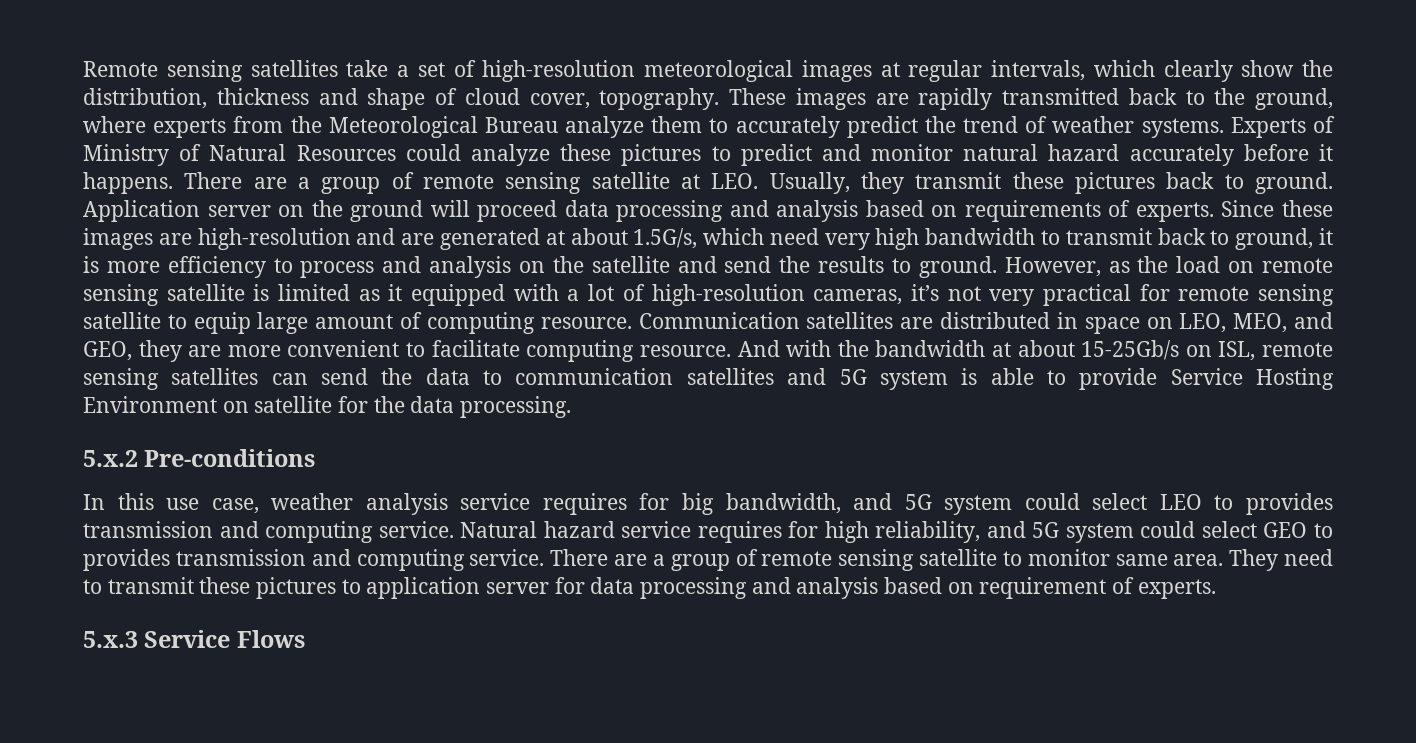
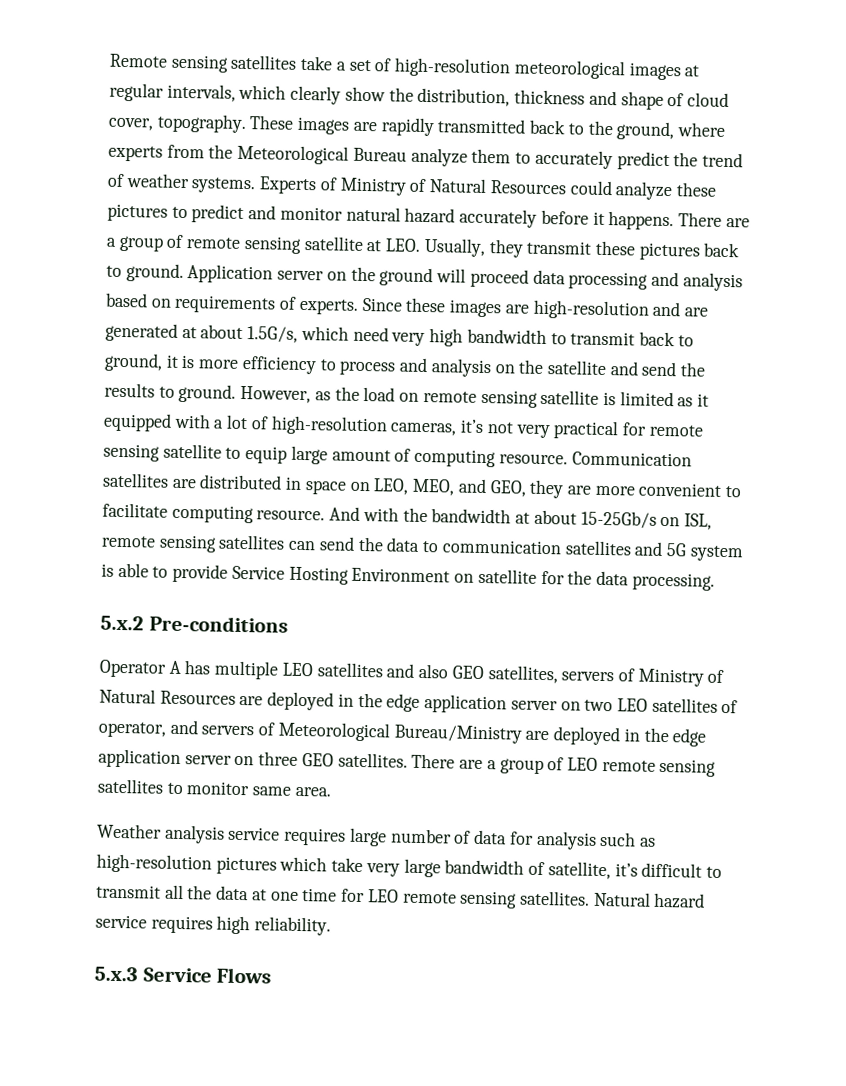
[83,493,1334,515] [83,521,1333,543] [83,549,998,571] In this use case, weather analysis service requires for big bandwidth, and 5G system could select LEO to provides transmission and computing service. Natural hazard service requires for high reliability, and 5G system could select GEO to provides transmission and computing service. There are a group of remote sensing satellite -> [99,659,725,687] [99,688,739,714] [98,719,707,747] [98,748,717,777] [97,778,164,794] Operator A has multiple LEO satellites and also GEO satellites, servers of Ministry of Natural Resources are deployed in the edge application server on two LEO satellites of operator, and servers of Meteorological Bureau/Ministry are deployed in the edge application server on three GEO satellites. There are a group of LEO remote sensing satellites
[1229,549,1333,571] [83,577,1216,599] They need to transmit these pictures to application server for data processing and analysis based on requirement of experts. -> [97,823,656,850] [96,853,722,880] [96,884,706,909] [95,914,332,936] // Weather analysis service requires large number of data for analysis such as high-resolution pictures which take very large bandwidth of satellite, it’s difficult to transmit all the data at one time for LEO remote sensing satellites. Natural hazard service requires high reliability.

